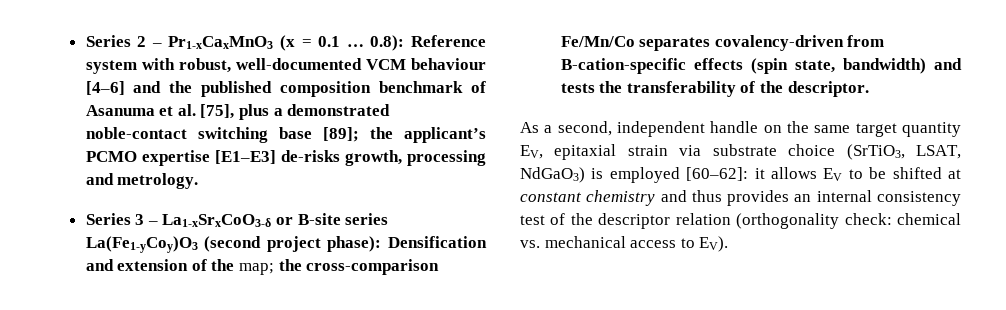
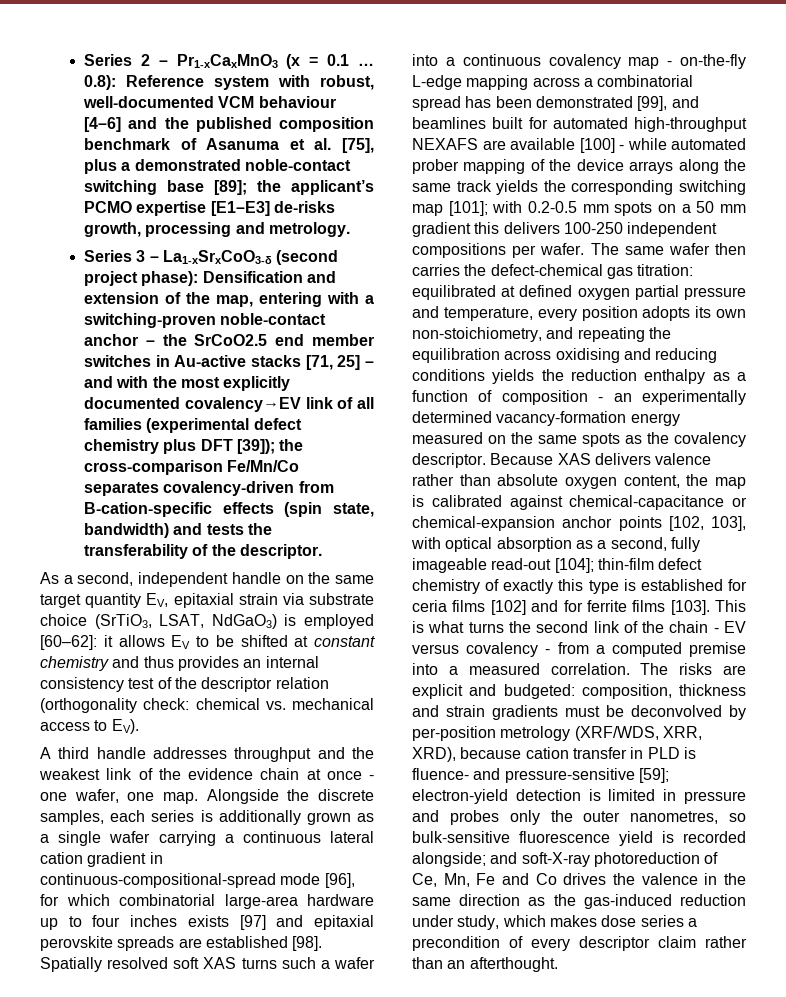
[275,213,389,225] [85,236,198,253] or B-site series La(Fe1-yCoy)O3 -> (273, 257) none
[238,263,274,275] map; -> [216,292,374,307] [84,313,327,328] [84,334,375,346] [84,355,374,370] [84,376,291,391] [84,397,375,412] [84,418,302,433] [84,439,276,454] map, entering with a switching-proven noble-contact anchor – the SrCoO2.5 end member switches in Au-active stacks [71, 25] – and with the most explicitly documented covalency→EV link of all families (experimental defect chemistry plus DFT [39]);
(729, 244) none -> [40,747,374,762] [39,768,374,780] [40,789,374,804] [40,810,374,825] [40,831,374,846] [40,852,163,867] [40,873,355,888] [40,894,374,909] [40,915,375,930] [40,936,323,951] [40,957,375,972] [412,54,746,69] [412,75,694,90] [412,96,699,111] [412,117,747,132] [412,138,746,153] [412,159,746,174] [412,180,746,195] [412,201,746,216] [412,222,718,237] [412,243,746,258] [412,264,694,279] [412,285,746,300] [412,306,746,321] [412,327,671,342] [412,348,718,363] [412,369,746,384] [412,390,746,405] [412,411,680,426] [412,432,746,447] [412,453,712,468] [412,474,746,489] [412,495,747,510] [412,516,746,531] [411,537,700,552] [412,558,703,573] [412,579,747,594] [412,600,746,615] [412,621,746,633] [412,642,746,657] [412,663,746,675] [412,684,746,699] [412,705,746,720] [412,726,702,741] [412,747,696,762] [412,768,669,783] [412,789,746,804] [412,810,746,825] [412,831,746,846] [412,852,719,867] [412,873,746,887] [412,894,746,909] [412,915,697,930] [412,936,747,951] [412,957,558,972] // A third handle addresses throughput and the weakest link of the evidence chain at once - one wafer, one map. Alongside the discrete samples, each series is additionally grown as a single wafer carrying a continuous lateral cation gradient in continuous-compositional-spread mode [96], for which combinatorial large-area hardware up to four inches exists [97] and epitaxial perovskite spreads are established [98]. Spatially resolved soft XAS turns such a wafer into a continuous covalency map - on-the-fly L-edge mapping across a combinatorial spread has been demonstrated [99], and beamlines built for automated high-throughput NEXAFS are available [100] - while automated prober mapping of the device arrays along the same track yields the corresponding switching map [101]; with 0.2-0.5 mm spots on a 50 mm gradient this delivers 100-250 independent compositions per wafer. The same wafer then carries the defect-chemical gas titration: equilibrated at defined oxygen partial pressure and temperature, every position adopts its own non-stoichiometry, and repeating the equilibration across oxidising and reducing conditions yields the reduction enthalpy as a function of composition - an experimentally determined vacancy-formation energy measured on the same spots as the covalency descriptor. Because XAS delivers valence rather than absolute oxygen content, the map is calibrated against chemical-capacitance or chemical-expansion anchor points [102, 103], with optical absorption as a second, fully imageable read-out [104]; thin-film defect chemistry of exactly this type is established for ceria films [102] and for ferrite films [103]. This is what turns the second link of the chain - EV versus covalency - from a computed premise into a measured correlation. The risks are explicit and budgeted: composition, thickness and strain gradients must be deconvolved by per-position metrology (XRF/WDS, XRR, XRD), because cation transfer in PLD is fluence- and pressure-sensitive [59]; electron-yield detection is limited in pressure and probes only the outer nanometres, so bulk-sensitive fluorescence yield is recorded alongside; and soft-X-ray photoreduction of Ce, Mn, Fe and Co drives the valence in the same direction as the gas-induced reduction under study, which makes dose series a precondition of every descriptor claim rather than an afterthought.

